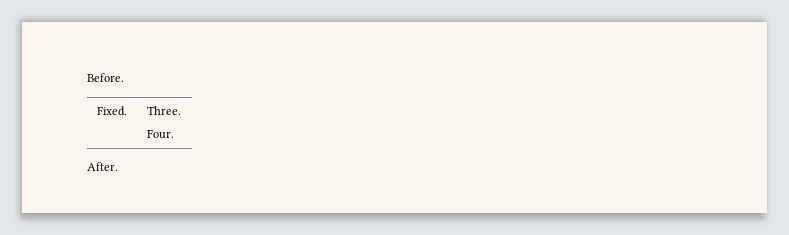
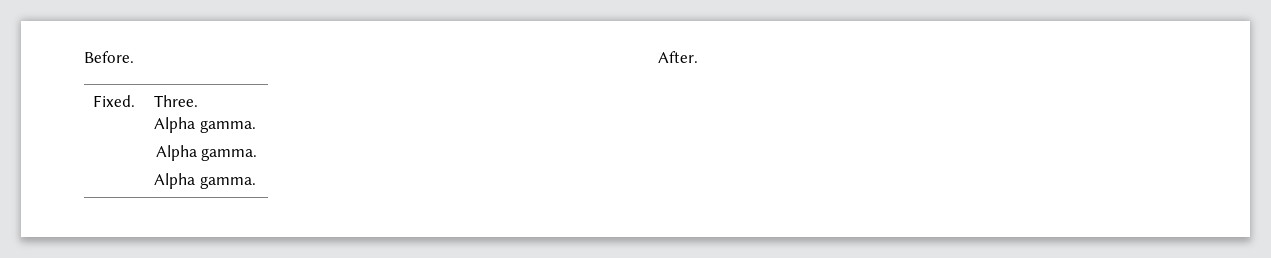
[146,129,174,139] Four. -> [154,117,256,133] [155,145,258,161] [154,173,256,189] Alpha gamma. // Alpha gamma. // Alpha gamma.

